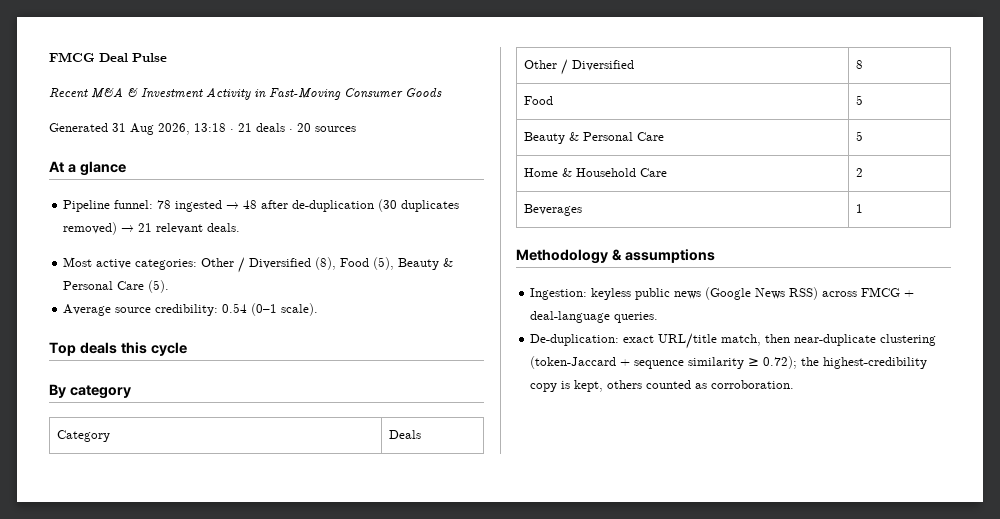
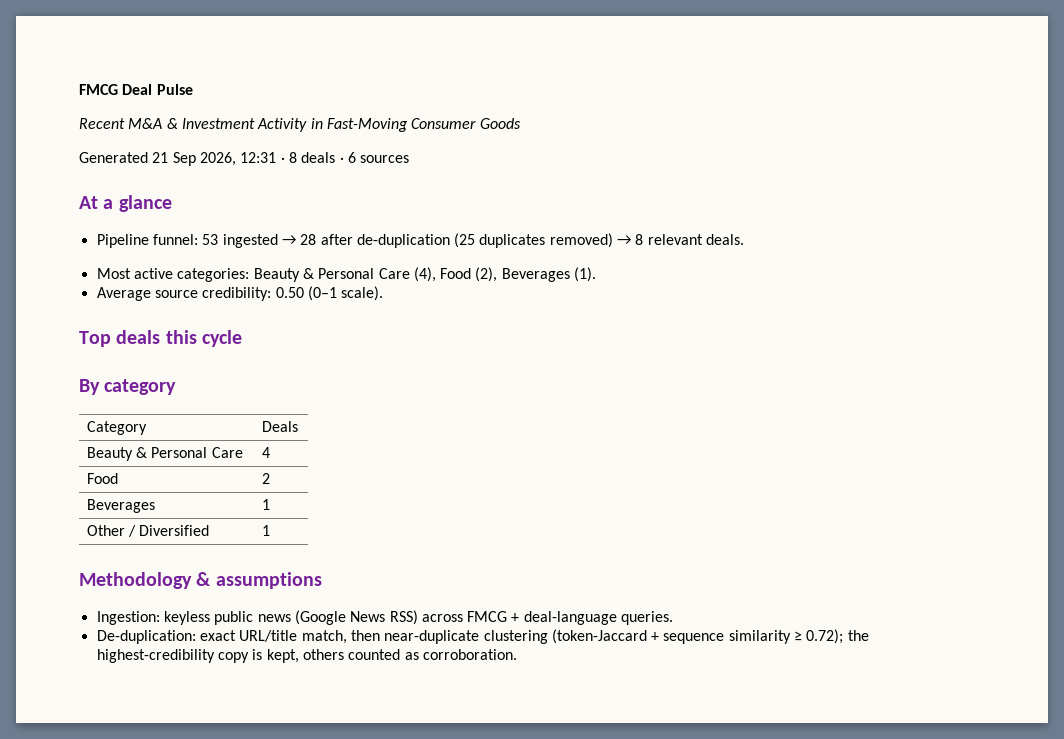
[112,123,252,135] 31 Aug 2026, 13:18 · 21 -> [152,152,297,166] 21 Sep 2026, 12:31 · 8
[297,123,311,132] 20 -> [347,152,356,163] 6
[157,200,172,209] 78 -> [202,234,219,245] 53
[243,200,258,209] 48 -> [300,234,317,245] 28
[378,199,398,212] (30 -> [454,233,476,248] (25
[138,223,153,232] 21 -> [635,234,644,245] 8
[201,257,454,273] [63,280,170,293] Other / Diversified (8), Food (5), Beauty & Personal Care (5). -> [253,267,597,282] Beauty & Personal Care (4), Food (2), Beverages (1).
[222,303,248,313] 0.54 -> [275,287,304,298] 0.50
[524,59,635,75] [856,60,864,69] [524,96,554,105] [856,95,864,105] // Other / Diversified | 8 // Food | 5 -> (298, 426) none
[856,131,864,141] [524,168,668,177] 5 // Home & Household Care -> [261,447,270,458] [86,473,118,484] 4 // Food
(864, 208) none -> [86,525,210,537] [261,525,270,536] // Other / Diversified | 1

